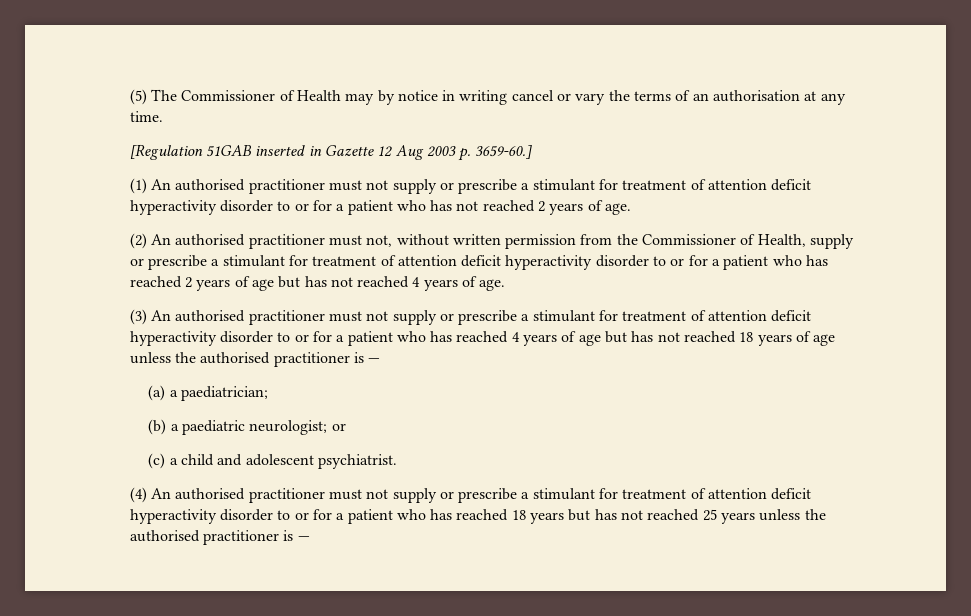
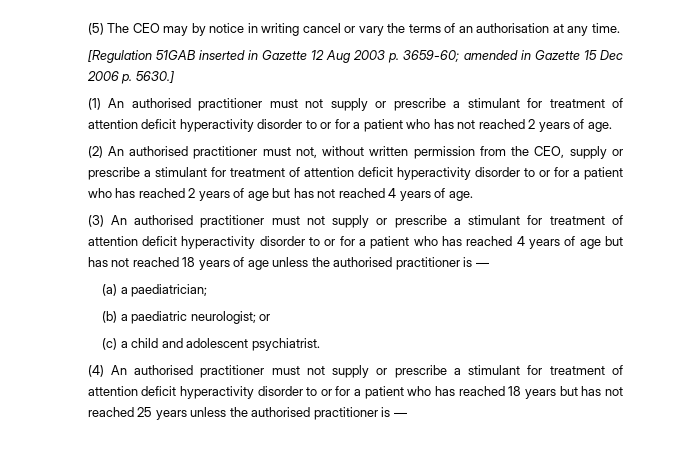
[181,90,341,101] Commissioner of Health -> [132,23,160,33] CEO
[475,145,533,159] 3659-60.] -> [403,50,623,62] [86,71,174,84] 3659-60; amended in Gazette 15 Dec 2006 p. 5630.]
[642,234,806,247] Commissioner of Health, -> [534,146,565,158] CEO,

